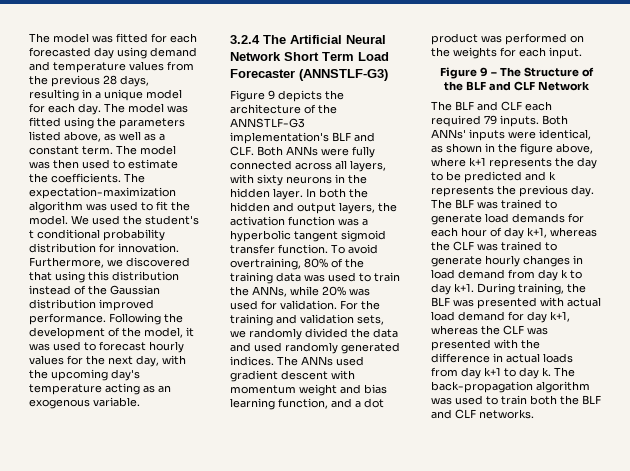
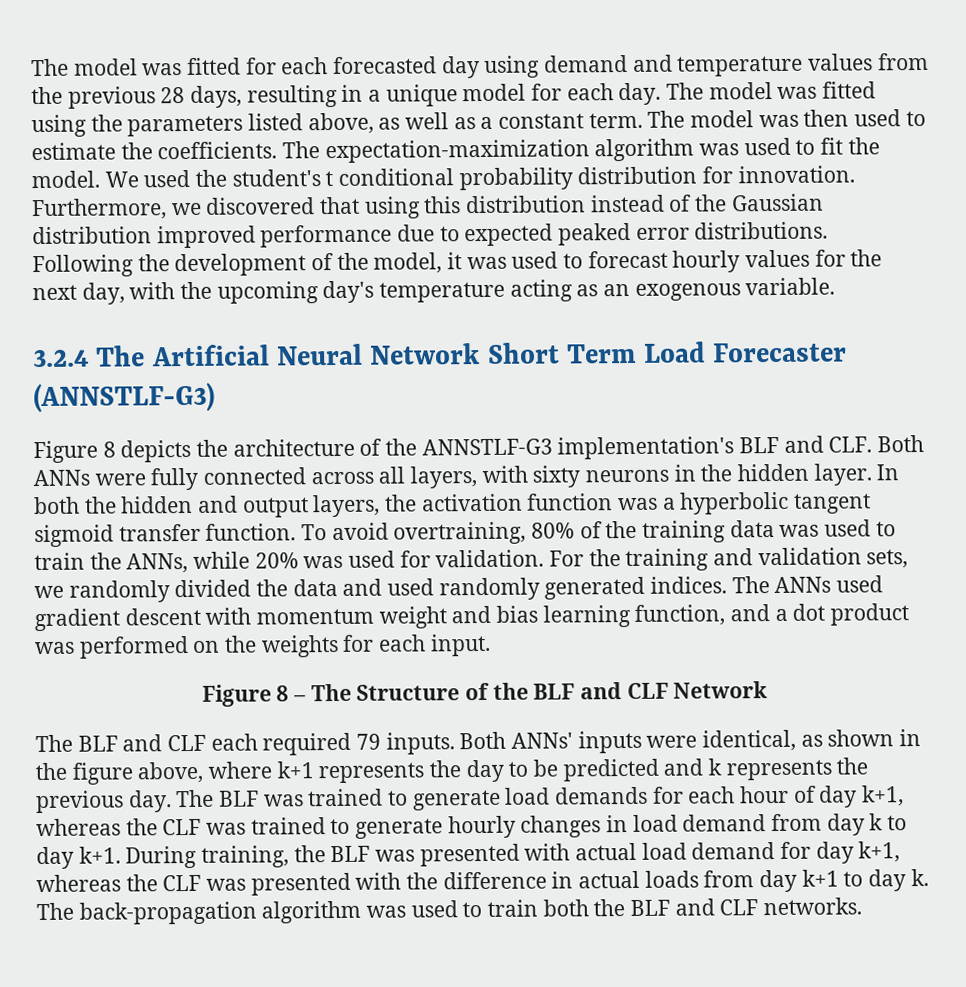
[29,313,106,325] performance. -> [260,221,829,248] performance due to expected peaked error distributions.
[268,90,275,100] 9 -> [102,441,116,458] 8
[479,67,488,77] 9 -> [276,685,290,702] 8

